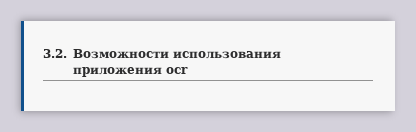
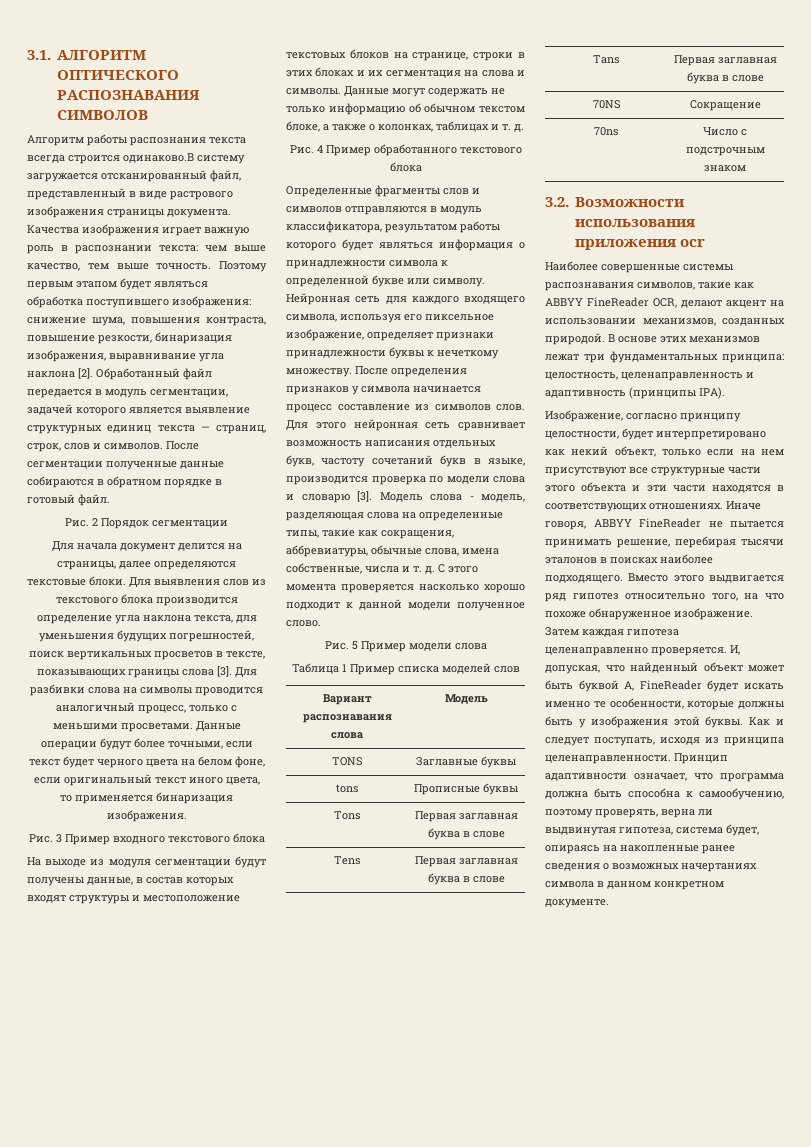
(43, 53) none -> [27,50,146,60] [56,70,179,80] [56,90,200,100] [56,110,148,120] [27,134,246,146] [27,153,245,164] [27,170,241,182] [27,188,233,200] [27,206,231,218] [27,224,249,236] [27,245,266,254] [27,261,267,272] [27,278,208,290] [27,296,251,308] [27,317,266,326] [27,332,232,344] [27,350,224,362] [27,368,212,380] [27,389,228,398] [27,404,250,416] [27,425,266,434] [27,441,199,452] [27,461,224,470] [27,476,222,488] [27,494,110,506] [65,518,228,529] [51,541,242,552] [57,561,236,570] [27,576,266,587] [55,594,238,606] [36,615,257,624] [39,630,254,642] [28,651,265,660] [36,666,257,678] [30,684,263,696] [56,702,237,714] [52,721,241,732] [40,738,253,750] [28,756,265,768] [33,774,260,786] [60,792,233,804] [106,810,187,822] [28,833,265,845] [27,856,266,868] [27,877,234,886] [27,895,240,904] [286,49,525,61] [286,67,525,78] [286,86,505,97] [286,103,525,115] [286,121,524,132] [289,144,522,156] [389,162,422,172] [286,185,480,197] [286,206,482,215] [286,221,500,233] [286,239,525,251] [286,260,448,269] [286,275,485,287] [286,293,525,305] [286,314,494,323] [286,329,494,341] [286,347,499,359] [286,366,467,377] [286,386,481,395] [286,404,525,413] [286,419,525,431] [286,440,496,448] [286,455,525,467] [286,476,525,485] [286,491,525,503] [286,512,503,521] [286,530,454,539] [286,545,499,557] [286,563,478,574] [286,584,525,593] [286,599,525,611] [286,620,321,627] [324,641,487,652] [291,663,520,675] [322,694,372,705] [302,714,392,723] [331,732,363,739] [444,694,488,704] [332,757,362,766] [416,756,516,768] [336,784,358,793] [414,783,518,795] [334,811,360,820] [414,811,518,822] [427,828,505,840] [334,856,360,865] [414,856,518,867] [427,873,505,885] [593,55,619,64] [673,55,777,66] [686,72,764,84] [592,100,620,109] [689,100,761,111] [594,127,618,136] [703,127,747,136] [685,147,765,156] [704,165,746,172] 3.1. АЛГОРИТМ ОПТИЧЕСКОГО РАСПОЗНАВАНИЯ СИМВОЛОВ // Алгоритм работы распознания текста всегда строится одинаково.В систему загружается отсканированный файл, представленный в виде растрового изображения страницы документа. Качества изображения играет важную роль в распознании текста: чем выше качество, тем выше точность. Поэтому первым этапом будет являться обработка поступившего изображения: снижение шума, повышения контраста, повышение резкости, бинаризация изображения, выравнивание угла наклона [2]. Обработанный файл передается в модуль сегментации, задачей которого является выявление структурных единиц текста — страниц, строк, слов и символов. После сегментации полученные данные собираются в обратном порядке в готовый файл. // Рис. 2 Порядок сегментации // Для начала документ делится на страницы, далее определяются текстовые блоки. Для выявления слов из текстового блока производится определение угла наклона текста, для уменьшения будущих погрешностей, поиск вертикальных просветов в тексте, показывающих границы слова [3]. Для разбивки слова на символы проводится аналогичный процесс, только с меньшими просветами. Данные операции будут более точными, если текст будет черного цвета на белом фоне, если оригинальный текст иного цвета, то применяется бинаризация изображения. // Рис. 3 Пример входного текстового блока // На выходе из модуля сегментации будут получены данные, в состав которых входят структуры и местоположение текстовых блоков на странице, строки в этих блоках и их сегментация на слова и символы. Данные могут содержать не только информацию об обычном текстом блоке, а также о колонках, таблицах и т. д. // Рис. 4 Пример обработанного текстового блока // Определенные фрагменты слов и символов отправляются в модуль классификатора, результатом работы которого будет являться информация о принадлежности символа к определенной букве или символу. Нейронная сеть для каждого входящего символа, используя его пиксельное изображение, определяет признаки принадлежности буквы к нечеткому множеству. После определения признаков у символа начинается процесс составление из символов слов. Для этого нейронная сеть сравнивает возможность написания отдельных букв, частоту сочетаний букв в языке, производится проверка по модели слова и словарю [3]. Модель слова - модель, разделяющая слова на определенные типы, такие как сокращения, аббревиатуры, обычные слова, имена собственные, числа и т. д. С этого момента проверяется насколько хорошо подходит к данной модели полученное слово. // Рис. 5 Пример модели слова // Таблица 1 Пример списка моделей слов // Вариант распознавания слова | Модель // TONS | Заглавные буквы // tons | Прописные буквы // Tons | Первая заглавная буква в слове // Tens | Первая заглавная буква в слове // Tans | Первая заглавная буква в слове // 70NS | Сокращение // 70ns | Число с подстрочным знаком //
(188, 70) none -> [545,261,733,273] [545,282,754,291] [545,297,784,308] [545,318,785,326] [545,333,760,345] [545,351,784,363] [545,372,754,381] [545,387,725,399] [545,410,741,422] [545,428,766,440] [545,446,784,457] [545,467,761,476] [545,482,784,493] [545,501,761,512] [545,518,784,530] [545,536,784,548] [545,554,713,564] [545,573,784,583] [545,593,784,602] [545,608,753,620] [545,627,679,637] [545,645,740,656] [545,662,784,674] [545,680,784,692] [545,698,784,710] [545,716,784,728] [545,737,784,746] [545,753,728,764] [545,773,784,782] [545,788,784,800] [545,809,713,818] [545,824,759,836] [545,845,735,854] [545,863,757,872] [545,881,724,890] [545,899,609,908] // Наиболее совершенные системы распознавания символов, такие как ABBYY FineReader OCR, делают акцент на использовании механизмов, созданных природой. В основе этих механизмов лежат три фундаментальных принципа: целостность, целенаправленность и адаптивность (принципы IPA). // Изображение, согласно принципу целостности, будет интерпретировано как некий объект, только если на нем присутствуют все структурные части этого объекта и эти части находятся в соответствующих отношениях. Иначе говоря, ABBYY FineReader не пытается принимать решение, перебирая тысячи эталонов в поисках наиболее подходящего. Вместо этого выдвигается ряд гипотез относительно того, на что похоже обнаруженное изображение. Затем каждая гипотеза целенаправленно проверяется. И, допуская, что найденный объект может быть буквой А, FineReader будет искать именно те особенности, которые должны быть у изображения этой буквы. Как и следует поступать, исходя из принципа целенаправленности. Принцип адаптивности означает, что программа должна быть способна к самообучению, поэтому проверять, верна ли выдвинутая гипотеза, система будет, опираясь на накопленные ранее сведения о возможных начертаниях символа в данном конкретном документе.

